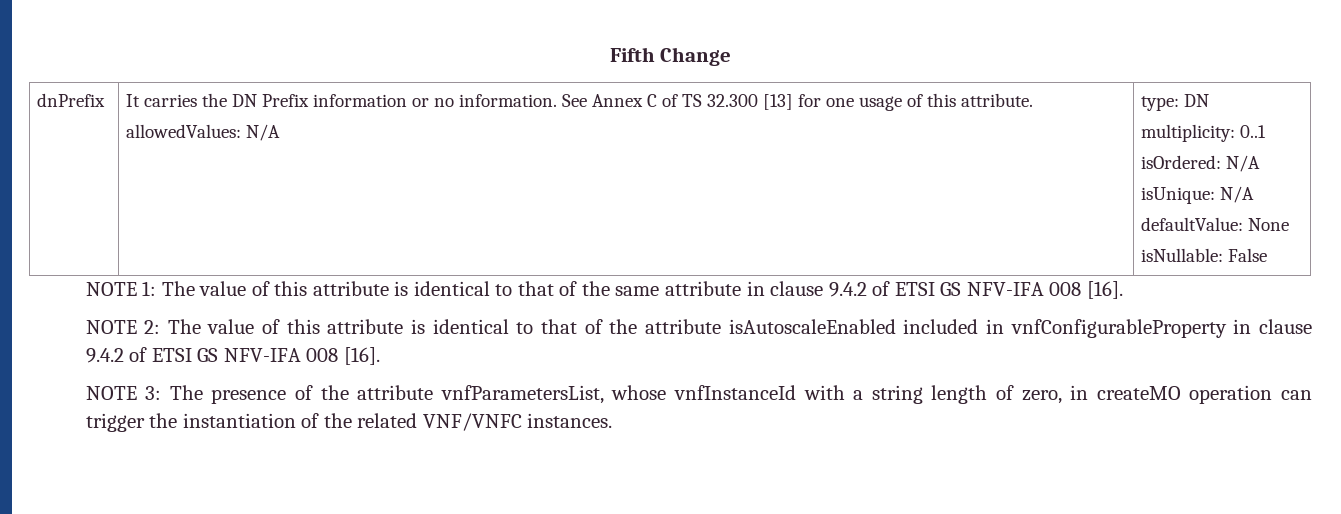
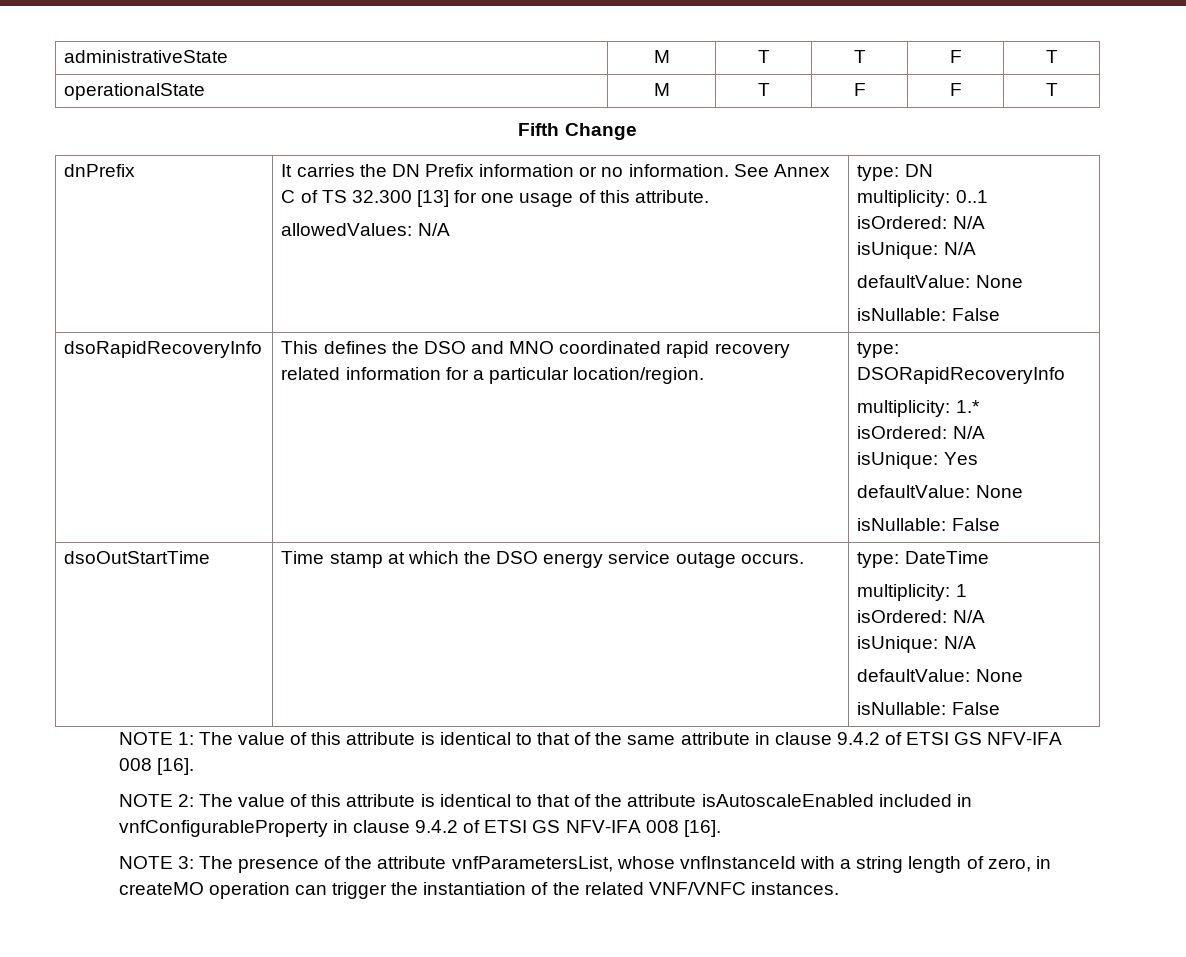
(609, 54) none -> [64,50,229,63] [653,50,670,63] [757,50,770,63] [853,50,866,63] [949,50,962,63] [1045,50,1058,63] [64,83,206,100] [653,83,670,96] [757,83,770,96] [853,83,866,96] [949,83,962,96] [1045,83,1058,96] administrativeState | M | T | T | F | T // operationalState | M | T | F | F | T //
(1268, 255) none -> [64,341,263,358] [281,341,790,358] [281,367,705,384] [857,342,900,358] [857,367,1066,384] [857,400,980,417] [857,426,985,439] [857,452,978,469] [857,485,1023,498] [857,518,1000,531] [64,551,211,564] [281,551,804,568] [857,551,989,568] [857,584,967,601] [857,610,985,623] [857,636,976,653] [857,669,1023,682] [857,702,1000,715] // dsoRapidRecoveryInfo | This defines the DSO and MNO coordinated rapid recovery related information for a particular location/region. | type: DSORapidRecoveryInfo // multiplicity: 1.* // isOrdered: N/A // isUnique: Yes // defaultValue: None // isNullable: False // dsoOutStartTime | Time stamp at which the DSO energy service outage occurs. | type: DateTime // multiplicity: 1 // isOrdered: N/A // isUnique: N/A // defaultValue: None // isNullable: False

